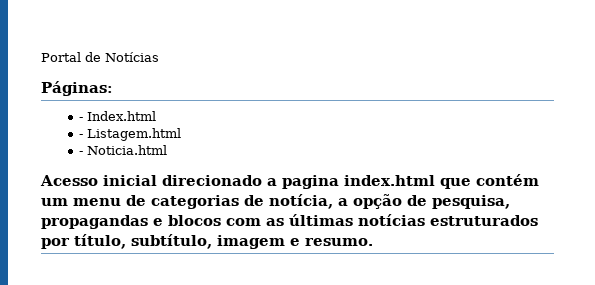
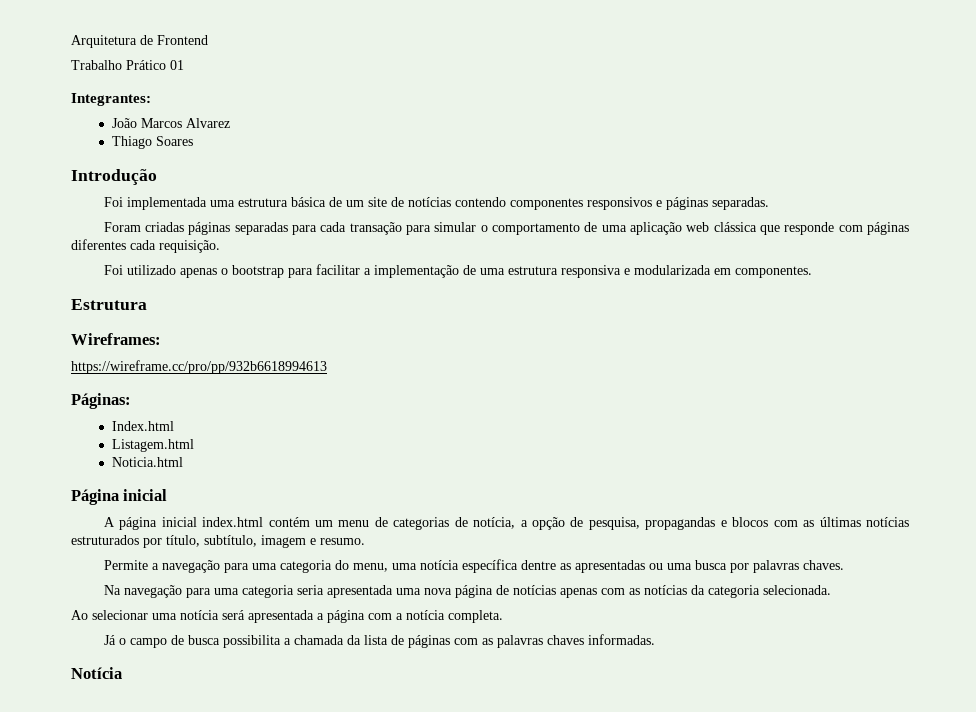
[41,52,159,62] Portal de Notícias -> [71,35,208,48] [71,60,184,70] [71,93,151,106] [111,118,230,128] [111,136,193,149] [71,169,157,185] [103,197,769,210] [103,222,909,235] [71,239,220,253] [103,264,812,278] [71,299,147,310] [71,333,161,345] [71,360,327,374] Arquitetura de Frontend // Trabalho Prático 01 // Integrantes: // João Marcos Alvarez // Thiago Soares // Introdução // Foi implementada uma estrutura básica de um site de notícias contendo componentes responsivos e páginas separadas. // Foram criadas páginas separadas para cada transação para simular o comportamento de uma aplicação web clássica que responde com páginas diferentes cada requisição. // Foi utilizado apenas o bootstrap para facilitar a implementação de uma estrutura responsiva e modularizada em componentes. // Estrutura // Wireframes: // https://wireframe.cc/pro/pp/932b6618994613
[79,117,84,121] - -> (131, 401) none
[79,134,84,138] - -> (174, 426) none
[79,151,84,155] - -> (194, 445) none
[40,175,471,189] Acesso inicial direcionado a pagina index.html que -> [71,489,168,505] [103,517,264,530] Página inicial // A página inicial index.html
(373, 242) none -> [103,559,844,573] [103,585,831,598] [71,610,503,623] [103,634,655,648] [71,667,122,679] // Permite a navegação para uma categoria do menu, uma notícia específica dentre as apresentadas ou uma busca por palavras chaves. // Na navegação para uma categoria seria apresentada uma nova página de notícias apenas com as notícias da categoria selecionada. // Ao selecionar uma notícia será apresentada a página com a notícia completa. // Já o campo de busca possibilita a chamada da lista de páginas com as palavras chaves informadas. // Notícia

